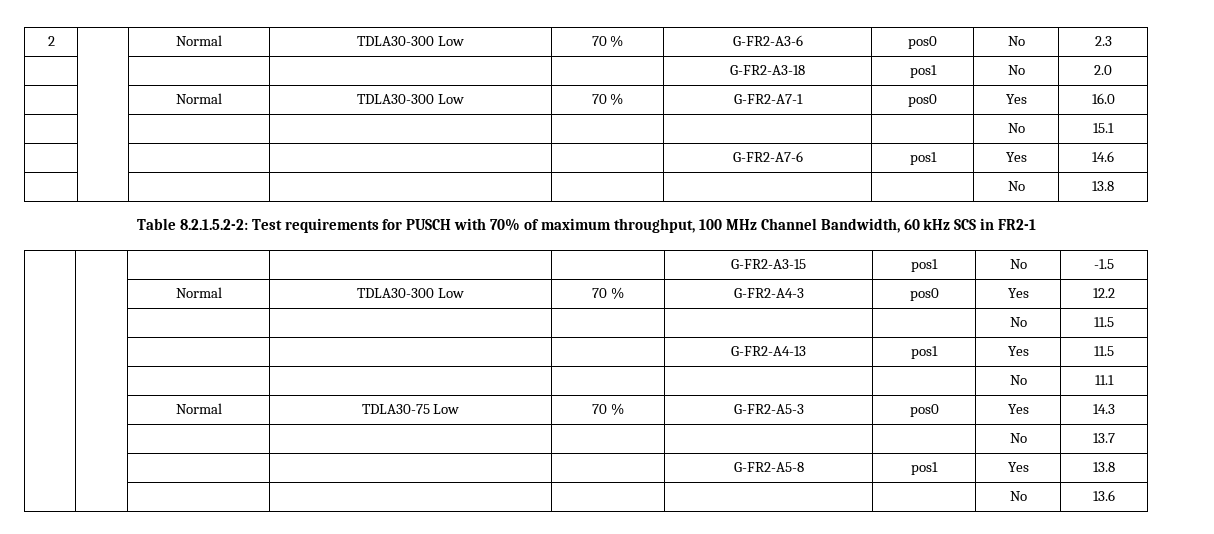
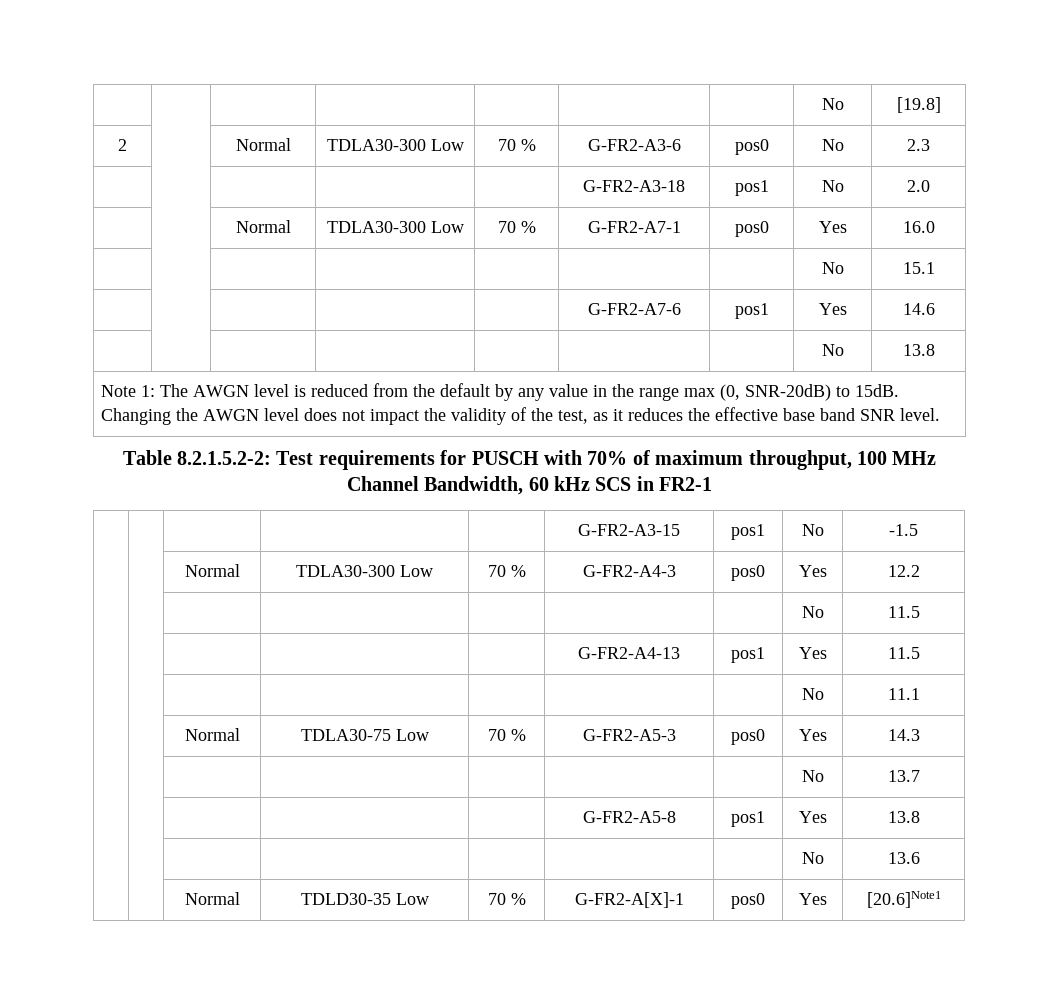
(47, 41) none -> [821,98,844,110] [896,97,941,113] | | | | | | | No | [19.8] //
(1114, 186) none -> [101,383,900,401] [101,407,941,425] // Note 1: The AWGN level is reduced from the default by any value in the range max (0, SNR-20dB) to 15dB. Changing the AWGN level does not impact the validity of the test, as it reduces the effective base band SNR level.
(1115, 495) none -> [184,892,240,905] [300,893,429,905] [487,893,526,905] [574,892,684,908] [731,893,765,909] [798,893,827,905] [866,891,941,908] // | | Normal | TDLD30-35 Low | 70 % | G-FR2-A[X]-1 | pos0 | Yes | [20.6]Note1

